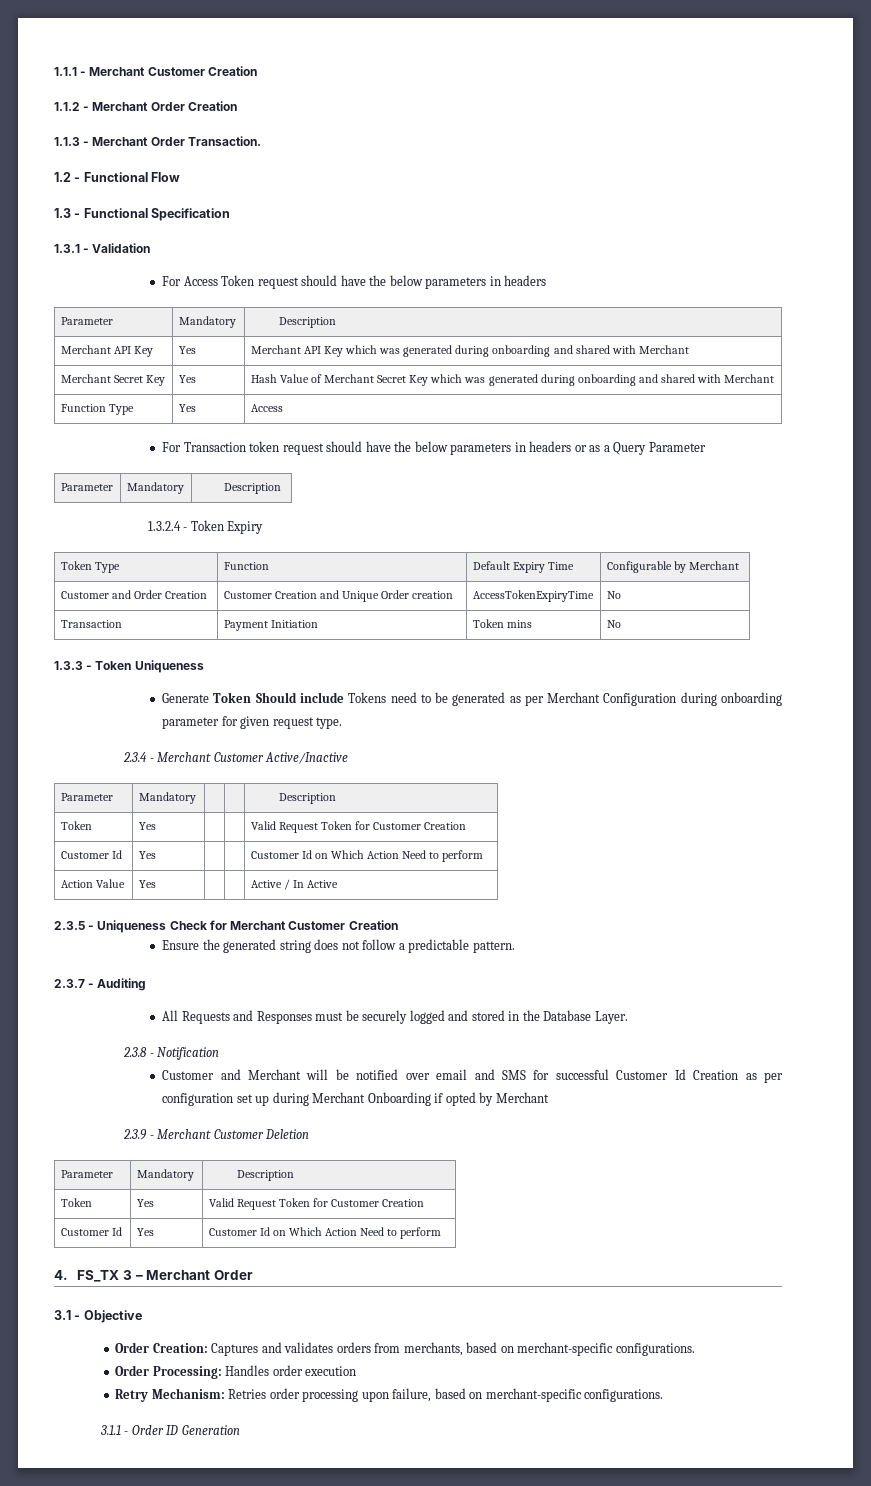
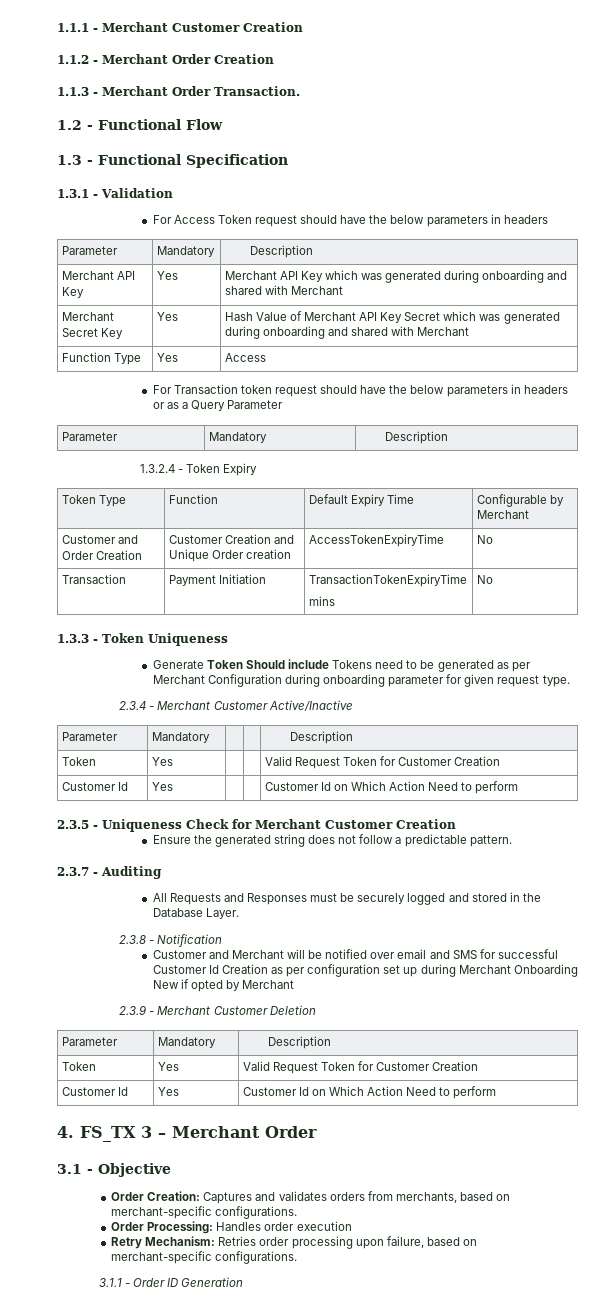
[377,375,429,386] Secret Key -> [359,312,441,323] API Key Secret
[472,619,504,628] Token -> [308,574,467,587] TransactionTokenExpiryTime //
[60,879,125,888] [138,880,156,888] [250,879,339,890] // Action Value | Yes | | | Active / In Active -> (519, 787) none
(431, 1099) none -> [152,980,179,989] New

